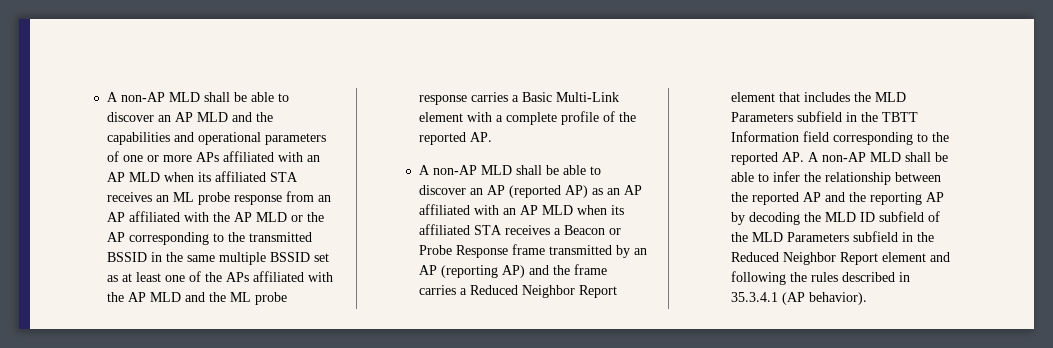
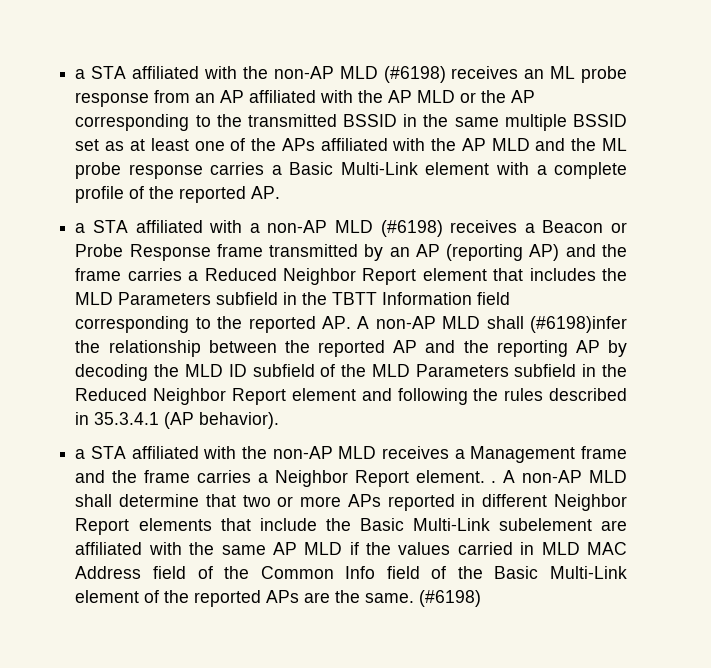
[106,92,289,102] [106,112,273,122] [106,132,326,145] [106,151,320,162] [106,171,298,182] A non-AP MLD shall be able to discover an AP MLD and the capabilities and operational parameters of one or more APs affiliated with an AP MLD when its affiliated STA -> [75,66,446,83] a STA affiliated with the non-AP MLD (#6198)
[418,165,601,175] [418,185,642,198] [418,204,624,215] [418,224,502,235] A non-AP MLD shall be able to discover an AP (reported AP) as an AP affiliated with an AP MLD when its affiliated STA -> [75,220,443,237] a STA affiliated with a non-AP MLD (#6198)
[934,152,948,162] [730,171,800,182] be able to infer -> [530,316,628,333] (#6198)infer
(867, 298) none -> [75,446,627,463] [75,470,627,487] [75,494,627,511] [75,518,627,535] [75,542,627,555] [75,566,628,579] [75,590,482,607] // a STA affiliated with the non-AP MLD receives a Management frame and the frame carries a Neighbor Report element. . A non-AP MLD shall determine that two or more APs reported in different Neighbor Report elements that include the Basic Multi-Link subelement are affiliated with the same AP MLD if the values carried in MLD MAC Address field of the Common Info field of the Basic Multi-Link element of the reported APs are the same. (#6198)

